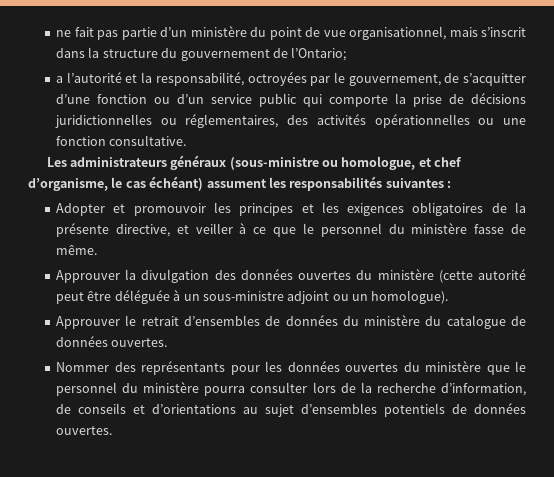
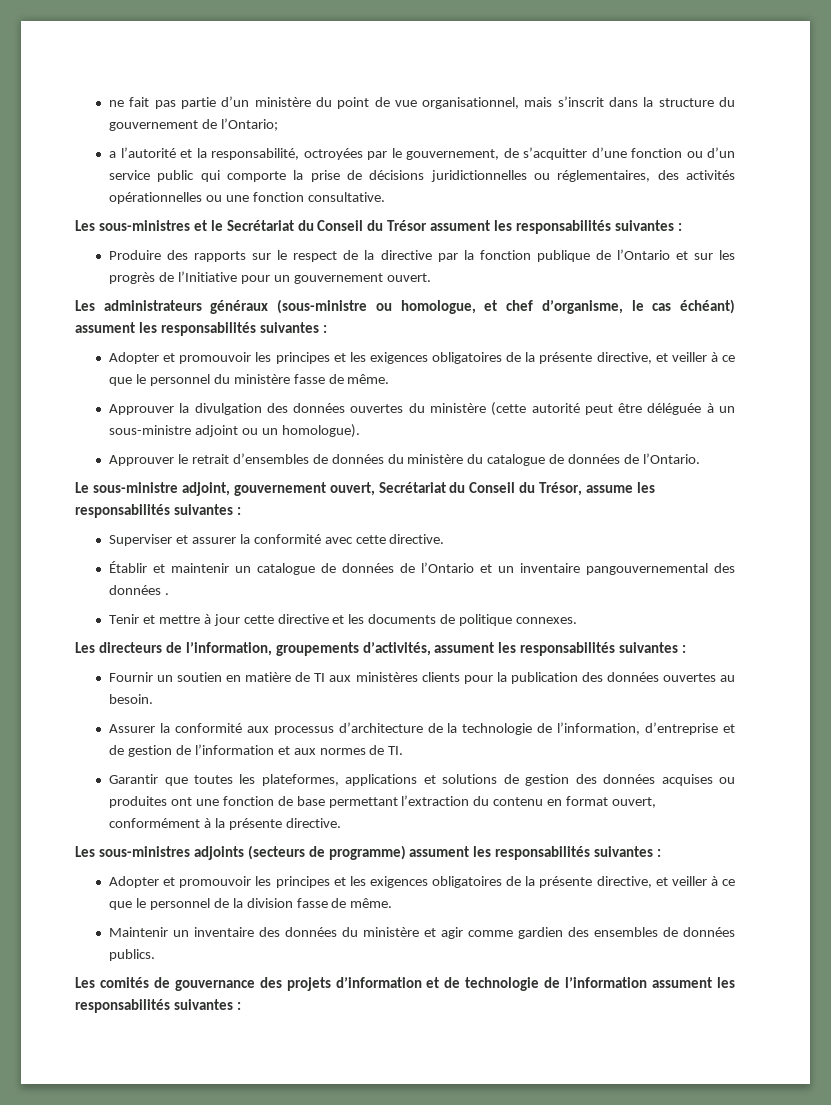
(187, 140) none -> [75,220,682,234] [109,249,735,262] [109,271,431,284] // Les sous-ministres et le Secrétariat du Conseil du Trésor assument les responsabilités suivantes : // Produire des rapports sur le respect de la directive par la fonction publique de l’Ontario et sur les progrès de l’Initiative pour un gouvernement ouvert.
[111,338,168,347] [56,361,527,375] [56,382,526,396] [56,403,526,417] [56,426,113,435] ouvertes. // Nommer des représentants pour les données ouvertes du ministère que le personnel du ministère pourra consulter lors de la recherche d’information, de conseils et d’orientations au sujet d’ensembles potentiels de données ouvertes. -> [624,453,700,464] [75,482,656,496] [75,504,241,518] [109,534,445,546] [109,561,735,575] [109,585,169,595] [109,614,578,626] [75,642,687,656] [109,672,735,684] [109,694,154,704] [109,722,735,735] [109,744,404,757] [109,774,735,786] [109,795,657,808] [109,818,341,830] [75,845,662,860] [109,876,736,888] [109,898,393,910] [109,927,735,939] [109,949,156,961] [75,977,735,991] [75,999,241,1013] de l’Ontario. // Le sous-ministre adjoint, gouvernement ouvert, Secrétariat du Conseil du Trésor, assume les responsabilités suivantes : // Superviser et assurer la conformité avec cette directive. // Établir et maintenir un catalogue de données de l’Ontario et un inventaire pangouvernemental des données . // Tenir et mettre à jour cette directive et les documents de politique connexes. // Les directeurs de l’information, groupements d’activités, assument les responsabilités suivantes : // Fournir un soutien en matière de TI aux ministères clients pour la publication des données ouvertes au besoin. // Assurer la conformité aux processus d’architecture de la technologie de l’information, d’entreprise et de gestion de l’information et aux normes de TI. // Garantir que toutes les plateformes, applications et solutions de gestion des données acquises ou produites ont une fonction de base permettant l’extraction du contenu en format ouvert, conformément à la présente directive. // Les sous-ministres adjoints (secteurs de programme) assument les responsabilités suivantes : // Adopter et promouvoir les principes et les exigences obligatoires de la présente directive, et veiller à ce que le personnel de la division fasse de même. // Maintenir un inventaire des données du ministère et agir comme gardien des ensembles de données publics. // Les comités de gouvernance des projets d’information et de technologie de l’information assument les responsabilités suivantes :

